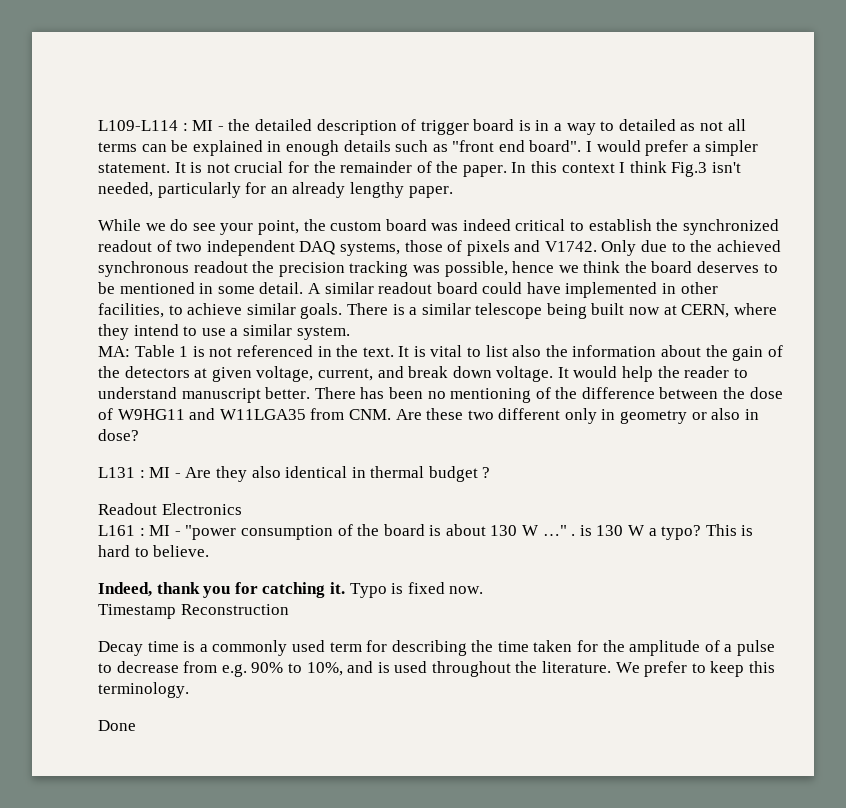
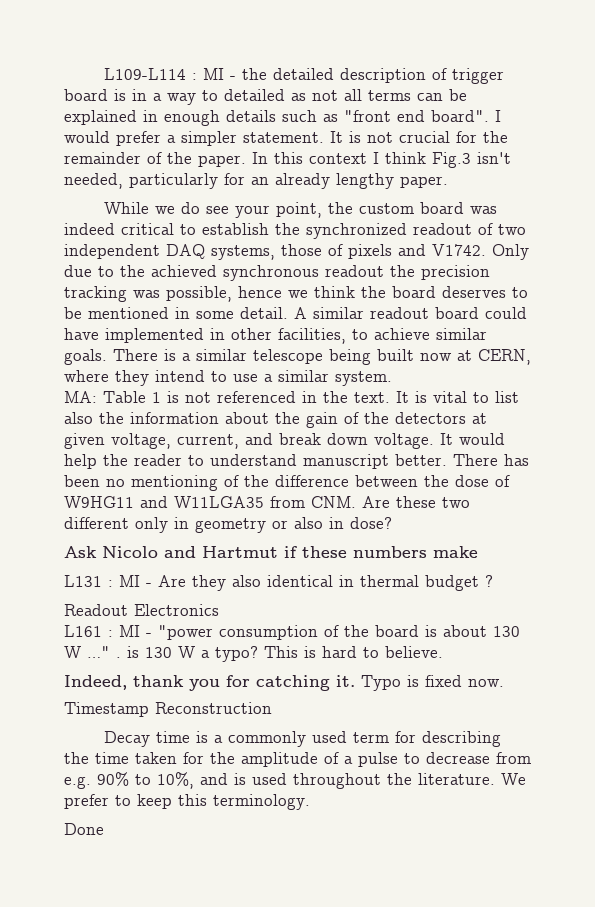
(139, 435) none -> [64,546,478,558] // Ask Nicolo and Hartmut if these numbers make

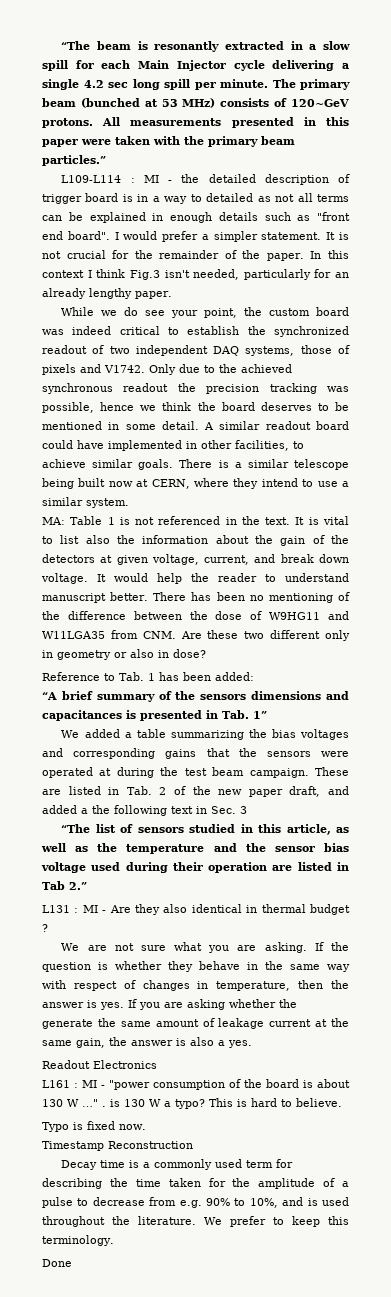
(104, 74) none -> [61,41,350,52] [42,60,350,71] [42,79,350,90] [42,98,349,108] [42,117,349,128] [42,136,295,147] [42,155,106,166] “The beam is resonantly extracted in a slow spill for each Main Injector cycle delivering a single 4.2 sec long spill per minute. The primary beam (bunched at 53 MHz) consists of 120~GeV protons. All measurements presented in this paper were taken with the primary beam particles.” //
[64,546,478,558] Ask Nicolo and Hartmut if these numbers make -> [42,672,254,681] [42,691,349,702] [42,710,267,721] [61,729,349,740] [42,748,349,759] [42,767,349,778] [42,786,349,797] [42,805,247,816] [61,824,350,835] [41,843,349,854] [41,862,349,873] [42,881,87,890] Reference to Tab. 1 has been added: // “A brief summary of the sensors dimensions and capacitances is presented in Tab. 1” // We added a table summarizing the bias voltages and corresponding gains that the sensors were operated at during the test beam campaign. These are listed in Tab. 2 of the new paper draft, and added a the following text in Sec. 3 // “The list of sensors studied in this article, as well as the temperature and the sensor bias voltage used during their operation are listed in Tab 2.”
(493, 581) none -> [61,942,349,953] [42,961,350,972] [42,980,349,991] [42,999,297,1010] [42,1018,349,1029] [42,1037,252,1048] // We are not sure what you are asking. If the question is whether they behave in the same way with respect of changes in temperature, then the answer is yes. If you are asking whether the generate the same amount of leakage current at the same gain, the answer is also a yes.
[64,675,355,691] Indeed, thank you for catching it. -> (342, 1102) none

